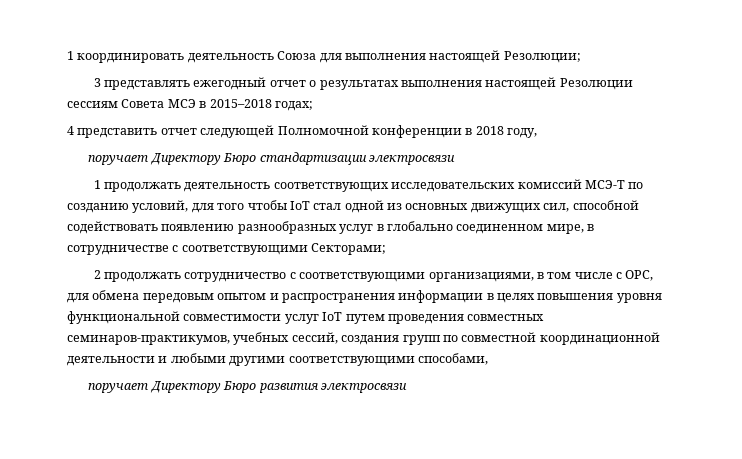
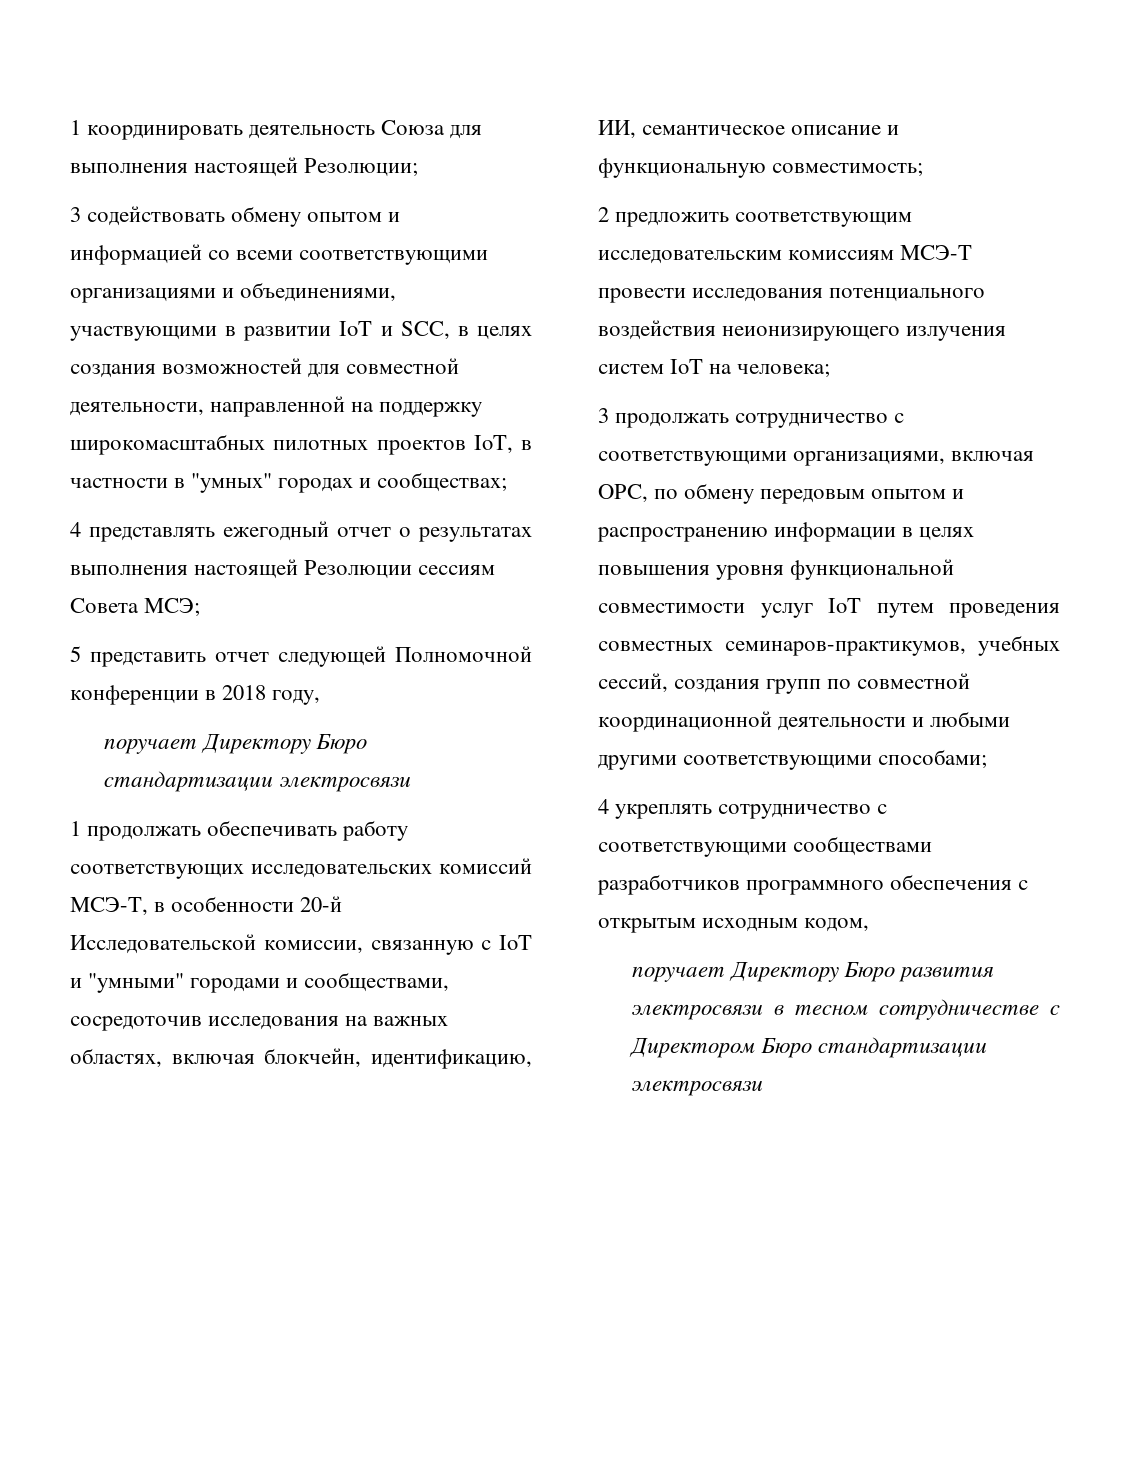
(101, 82) none -> [87,206,401,227] [70,244,489,265] [70,282,397,303] [70,321,532,341] [70,358,460,378] [70,396,483,417] [70,434,532,455] [70,472,508,493] [70,522,81,537] содействовать обмену опытом и информацией со всеми соответствующими организациями и объединениями, участвующими в развитии IoT и SCC, в целях создания возможностей для совместной деятельности, направленной на поддержку широкомасштабных пилотных проектов IoT, в частности в "умных" городах и сообществах; // 4
[167,99,313,111] [67,126,74,135] МСЭ в 2015–2018 годах; // 4 -> [144,598,201,617] [70,646,81,662] МСЭ; // 5
[184,182,271,192] деятельность -> [207,820,409,841] обеспечивать работу
[584,180,644,189] [67,200,639,213] [67,221,594,234] [67,243,387,255] [93,270,101,279] МСЭ-Т по созданию условий, для того чтобы IoT стал одной из основных движущих сил, способной содействовать появлению разнообразных услуг в глобально соединенном мире, в сотрудничестве с соответствующими Секторами; // 2 -> [70,896,343,916] [70,934,532,955] [70,972,450,993] [70,1016,449,1031] [70,1048,532,1069] [598,120,900,139] [598,158,924,178] [598,207,913,227] [598,245,973,264] [598,288,986,303] [598,320,1007,341] [598,359,831,378] [598,408,609,423] МСЭ-T, в особенности 20-й Исследовательской комиссии, связанную с IoT и "умными" городами и сообществами, сосредоточив исследования на важных областях, включая блокчейн, идентификацию, ИИ, семантическое описание и функциональную совместимость; // 2 предложить соответствующим исследовательским комиссиям МСЭ-T провести исследования потенциального воздействия неионизирующего излучения систем IoT на человека; // 3
[536,270,654,281] [67,290,140,303] в том числе с ОРС, для обмена -> [951,451,1035,461] [598,483,755,504] включая ОРС, по обмену
[281,293,395,303] распространения -> [597,527,768,542] распространению
[417,353,488,365] способами, -> [878,749,988,769] [598,799,888,819] [598,836,933,857] [597,874,1029,895] [598,918,870,933] способами; // 4 укреплять сотрудничество с соответствующими сообществами разработчиков программного обеспечения с открытым исходным кодом,
(407, 388) none -> [774,999,1060,1020] [629,1037,987,1058] [632,1080,764,1096] в тесном сотрудничестве с Директором Бюро стандартизации электросвязи

